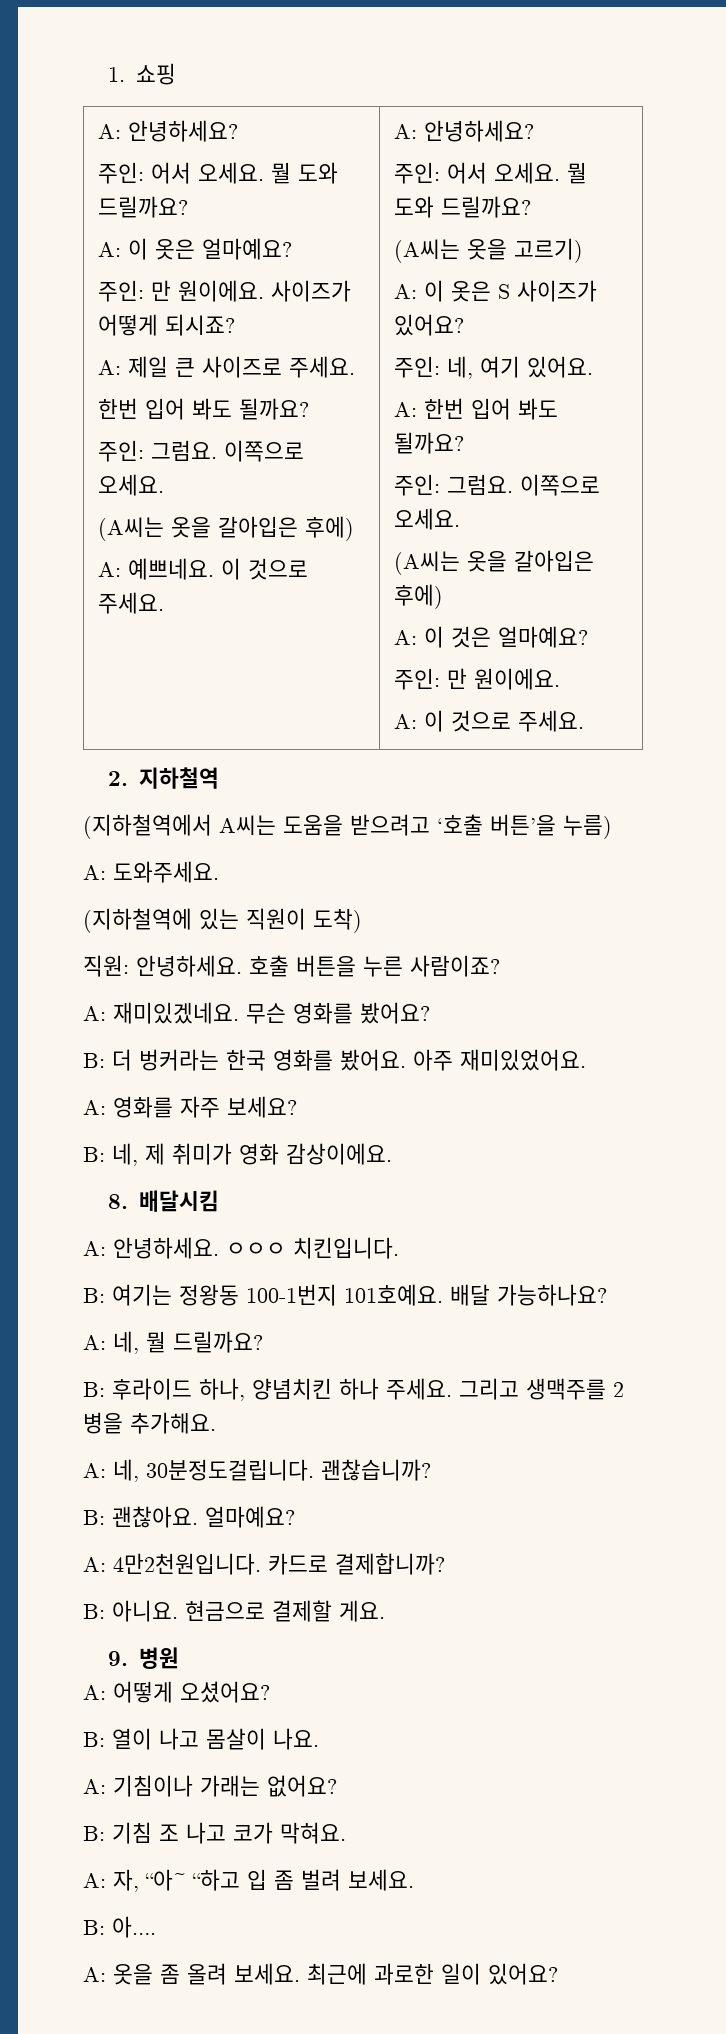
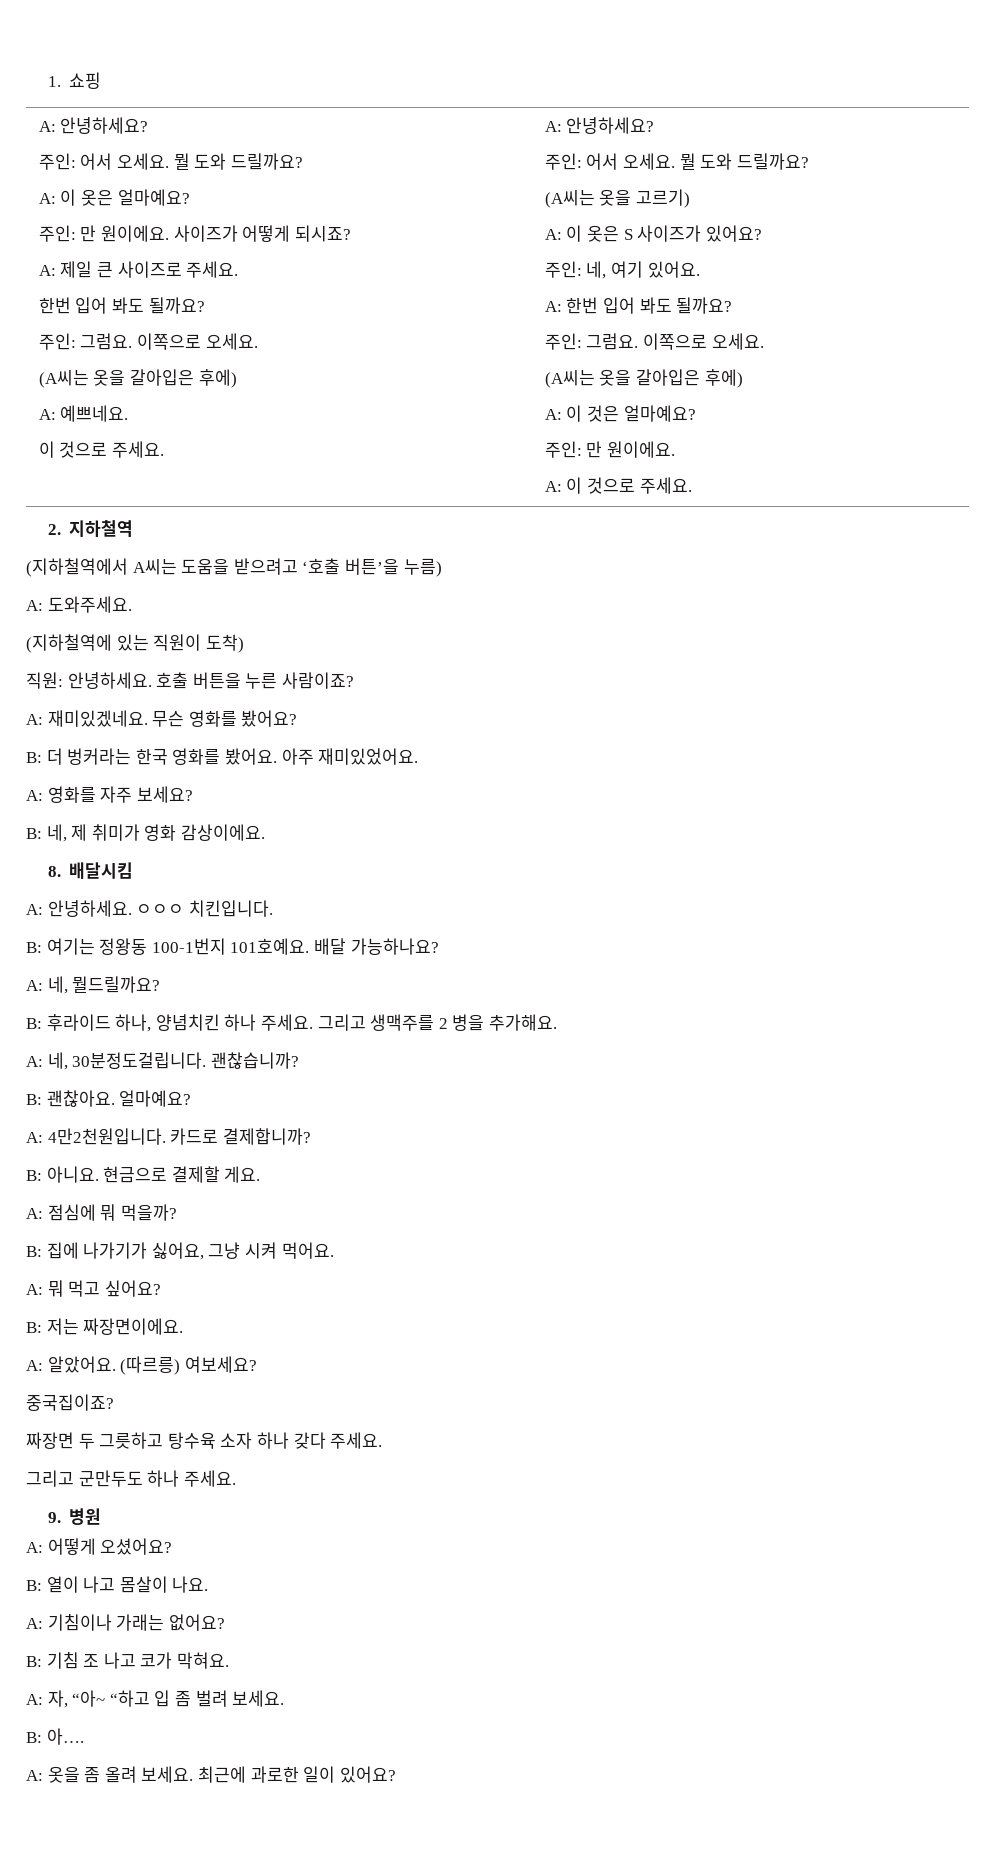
(214, 569) none -> (129, 413) //
[146,1331,263,1353] 뭘 드릴까요? -> [72,976,161,993] 뭘드릴까요?
(385, 1611) none -> [26,1204,177,1221] [26,1242,334,1260] [26,1280,161,1297] [26,1318,184,1335] [26,1356,257,1375] [26,1394,114,1411] [26,1432,383,1449] [26,1470,236,1487] // A: 점심에 뭐 먹을까? // B: 집에 나가기가 싫어요, 그냥 시켜 먹어요. // A: 뭐 먹고 싶어요? // B: 저는 짜장면이에요. // A: 알았어요. (따르릉) 여보세요? // 중국집이죠? // 짜장면 두 그릇하고 탕수육 소자 하나 갖다 주세요. // 그리고 군만두도 하나 주세요.

